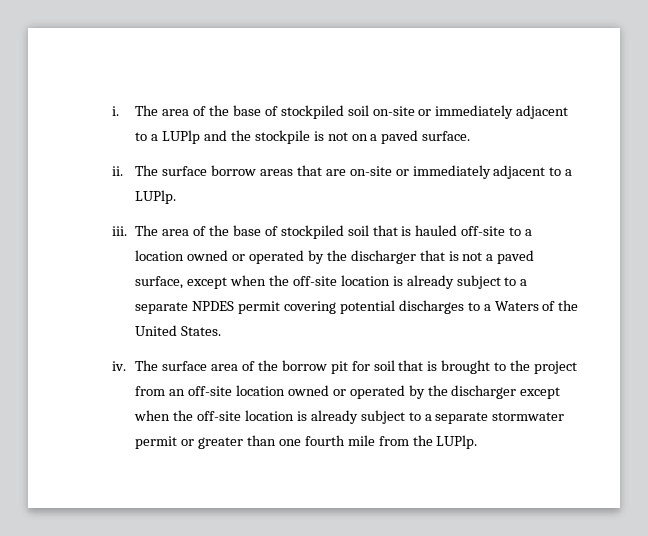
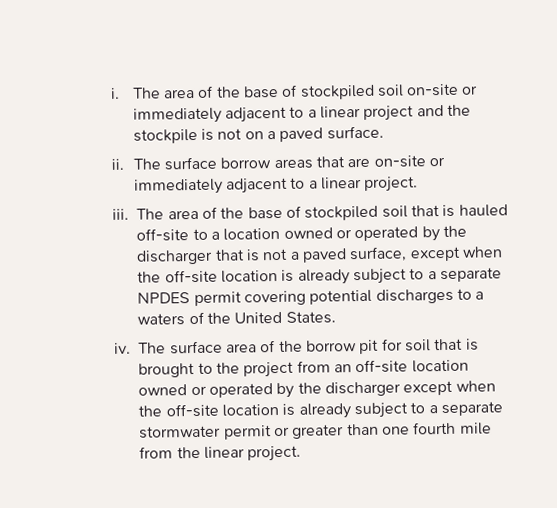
[162,130,201,144] LUPlp -> [319,105,415,121] linear project
[135,190,177,204] LUPlp. -> [320,176,419,192] linear project.
[494,301,539,311] Waters -> [137,313,186,326] waters
[436,435,478,449] LUPlp. -> [204,445,302,462] linear project.

